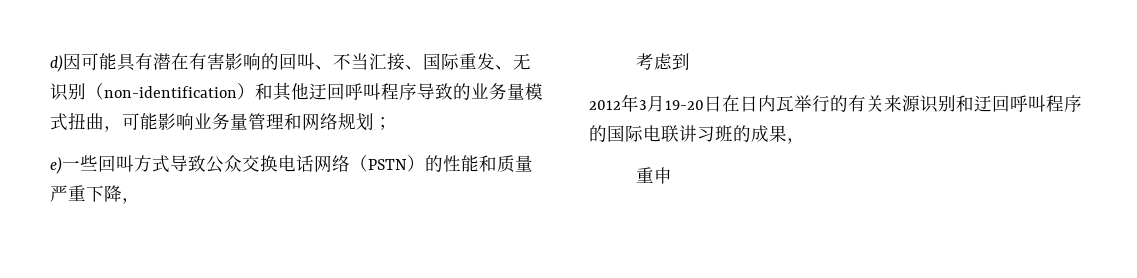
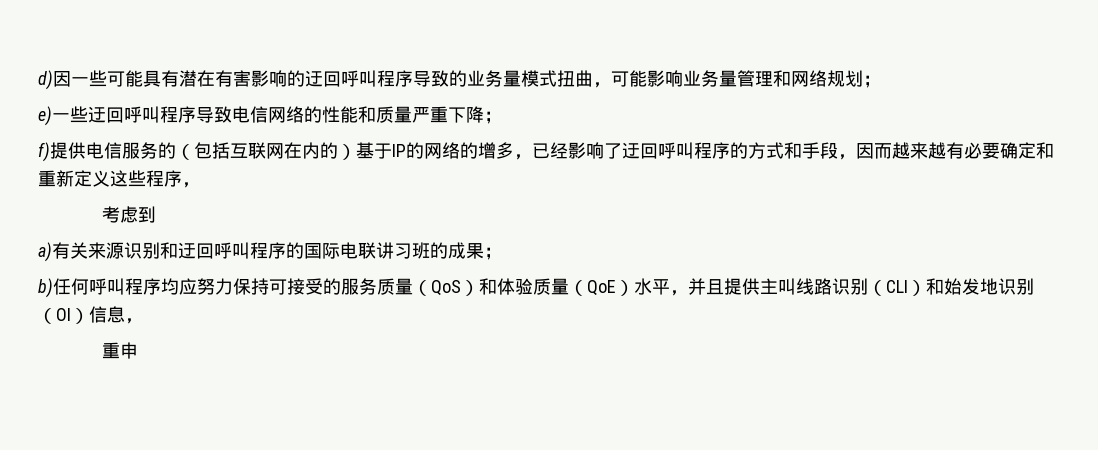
(81, 61) none -> [71,70,107,87] 一些
[279,53,531,71] [50,82,309,101] 回叫、不当汇接、国际重发、无识别（non-identification）和其他 -> (305, 78) none
[98,155,425,173] 回叫方式导致公众交换电话网络（PSTN） -> [88,106,304,123] 迂回呼叫程序导致电信网络
[122,198,140,204] [635,53,690,70] [589,94,848,112] ， // 考虑到 // 2012年3月19-20日在日内瓦举行的 -> [484,111,502,124] [38,142,1054,162] [38,170,200,188] [101,206,156,223] [38,242,52,262] ； // f)提供电信服务的（包括互联网在内的）基于IP的网络的增多，已经影响了迂回呼叫程序的方式和手段，因而越来越有必要确定和重新定义这些程序， // 考虑到 // a)
(787, 133) none -> [484,247,502,260] [38,278,1034,298] [38,306,125,324] ； // b)任何呼叫程序均应努力保持可接受的服务质量（QoS）和体验质量（QoE）水平，并且提供主叫线路识别（CLI）和始发地识别（OI）信息

